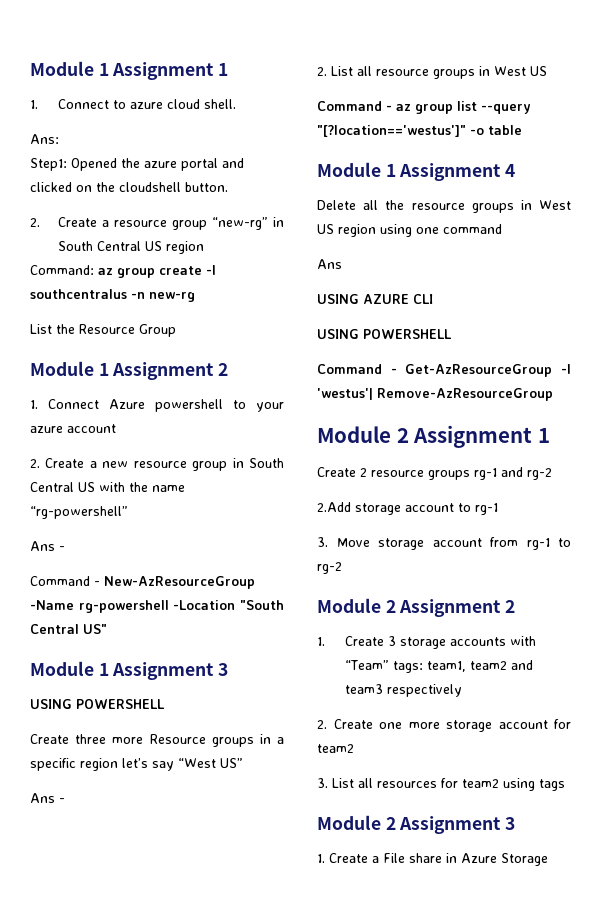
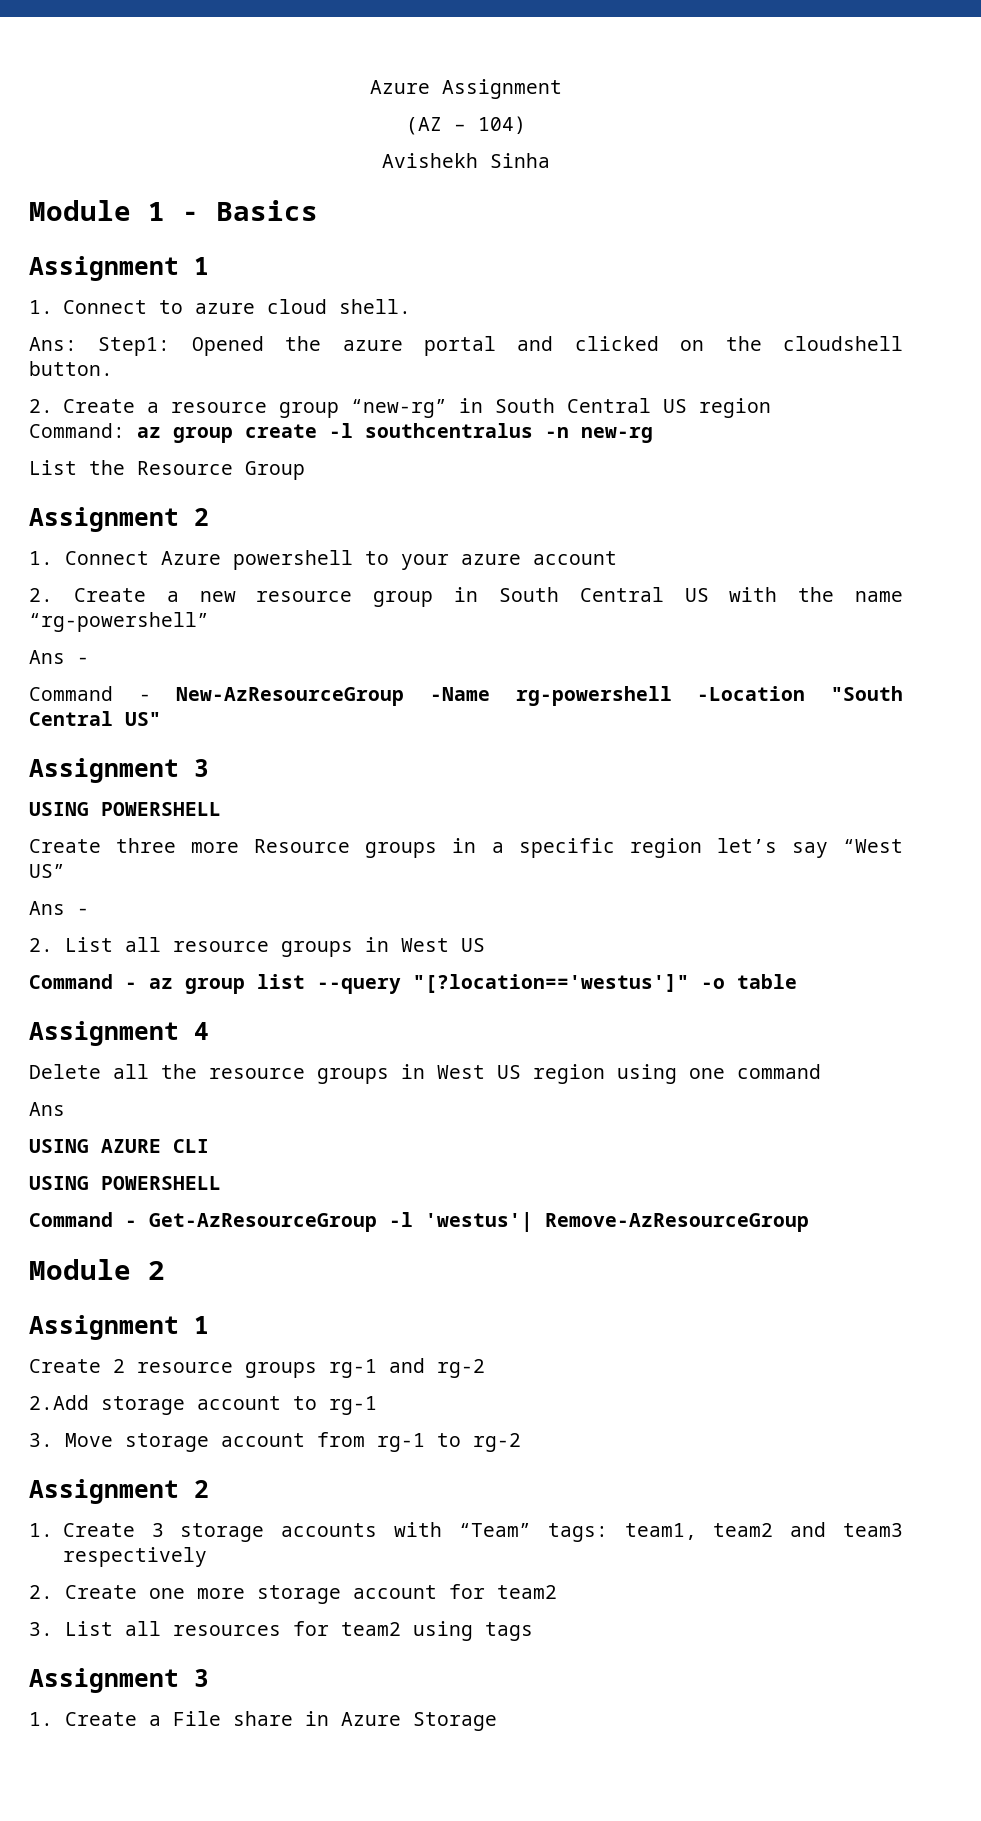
[30,61,109,76] Module 1 -> [370,79,562,99] [406,116,526,135] [382,153,550,168] [29,200,318,221] Azure Assignment // (AZ – 104) // Avishekh Sinha // Module 1 - Basics //
(59, 139) // -> (77, 344) none
[30,361,109,376] Module 1 -> (305, 470) none
[30,661,109,676] Module 1 -> (161, 719) none
[317,162,396,177] Module 1 -> (797, 981) none
(409, 435) none -> (165, 1270) //
[317,598,396,613] Module 2 -> (521, 1442) none
[317,815,396,830] Module 2 -> (533, 1631) none

